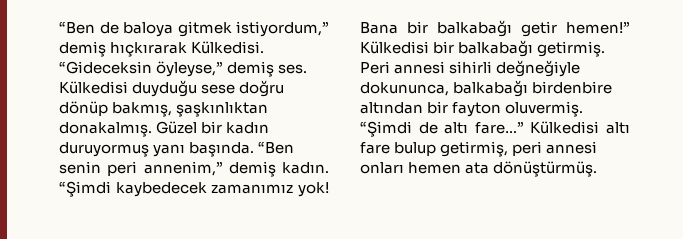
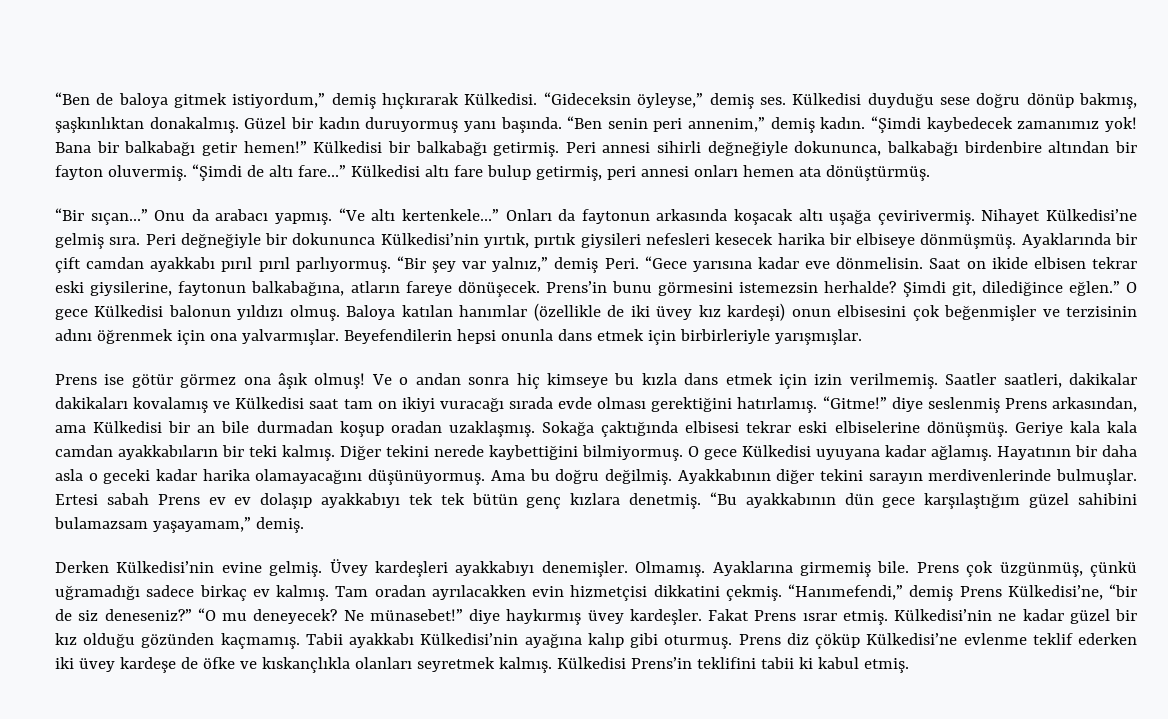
(598, 169) none -> [55,208,1137,225] [55,233,1137,249] [55,256,1137,273] [55,281,1137,297] [55,303,1138,321] [55,329,862,345] [55,373,1137,389] [55,396,1137,413] [55,421,1137,437] [55,445,1137,461] [55,469,1137,485] [55,492,1138,509] [54,517,304,533] [55,559,1137,577] [55,584,1137,601] [55,608,1137,625] [55,633,1138,649] [55,657,909,673] // “Bir sıçan…” Onu da arabacı yapmış. “Ve altı kertenkele…” Onları da faytonun arkasında koşacak altı uşağa çevirivermiş. Nihayet Külkedisi’ne gelmiş sıra. Peri değneğiyle bir dokununca Külkedisi’nin yırtık, pırtık giysileri nefesleri kesecek harika bir elbiseye dönmüşmüş. Ayaklarında bir çift camdan ayakkabı pırıl pırıl parlıyormuş. “Bir şey var yalnız,” demiş Peri. “Gece yarısına kadar eve dönmelisin. Saat on ikide elbisen tekrar eski giysilerine, faytonun balkabağına, atların fareye dönüşecek. Prens’in bunu görmesini istemezsin herhalde? Şimdi git, dilediğince eğlen.” O gece Külkedisi balonun yıldızı olmuş. Baloya katılan hanımlar (özellikle de iki üvey kız kardeşi) onun elbisesini çok beğenmişler ve terzisinin adını öğrenmek için ona yalvarmışlar. Beyefendilerin hepsi onunla dans etmek için birbirleriyle yarışmışlar. // Prens ise götür görmez ona âşık olmuş! Ve o andan sonra hiç kimseye bu kızla dans etmek için izin verilmemiş. Saatler saatleri, dakikalar dakikaları kovalamış ve Külkedisi saat tam on ikiyi vuracağı sırada evde olması gerektiğini hatırlamış. “Gitme!” diye seslenmiş Prens arkasından, ama Külkedisi bir an bile durmadan koşup oradan uzaklaşmış. Sokağa çaktığında elbisesi tekrar eski elbiselerine dönüşmüş. Geriye kala kala camdan ayakkabıların bir teki kalmış. Diğer tekini nerede kaybettiğini bilmiyormuş. O gece Külkedisi uyuyana kadar ağlamış. Hayatının bir daha asla o geceki kadar harika olamayacağını düşünüyormuş. Ama bu doğru değilmiş. Ayakkabının diğer tekini sarayın merdivenlerinde bulmuşlar. Ertesi sabah Prens ev ev dolaşıp ayakkabıyı tek tek bütün genç kızlara denetmiş. “Bu ayakkabının dün gece karşılaştığım güzel sahibini bulamazsam yaşayamam,” demiş. // Derken Külkedisi’nin evine gelmiş. Üvey kardeşleri ayakkabıyı denemişler. Olmamış. Ayaklarına girmemiş bile. Prens çok üzgünmüş, çünkü uğramadığı sadece birkaç ev kalmış. Tam oradan ayrılacakken evin hizmetçisi dikkatini çekmiş. “Hanımefendi,” demiş Prens Külkedisi’ne, “bir de siz deneseniz?” “O mu deneyecek? Ne münasebet!” diye haykırmış üvey kardeşler. Fakat Prens ısrar etmiş. Külkedisi’nin ne kadar güzel bir kız olduğu gözünden kaçmamış. Tabii ayakkabı Külkedisi’nin ayağına kalıp gibi oturmuş. Prens diz çöküp Külkedisi’ne evlenme teklif ederken iki üvey kardeşe de öfke ve kıskançlıkla olanları seyretmek kalmış. Külkedisi Prens’in teklifini tabii ki kabul etmiş.

